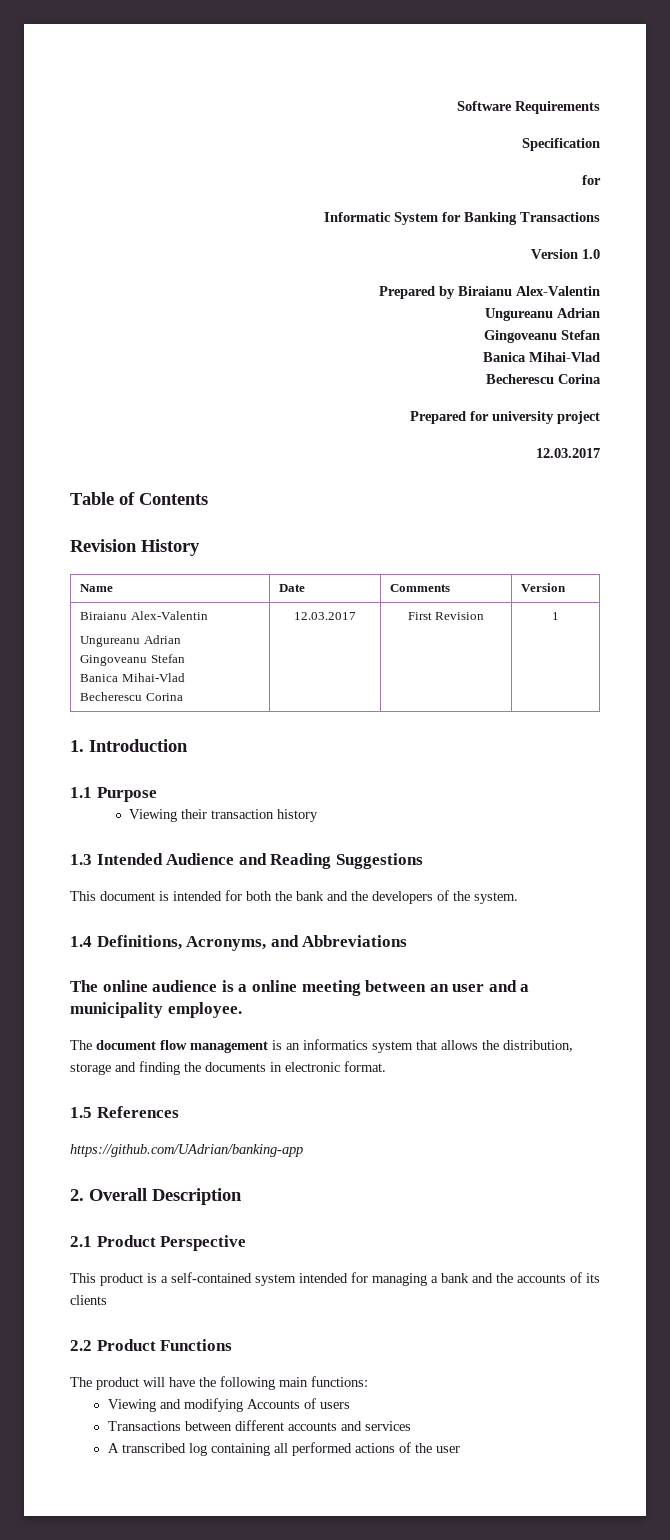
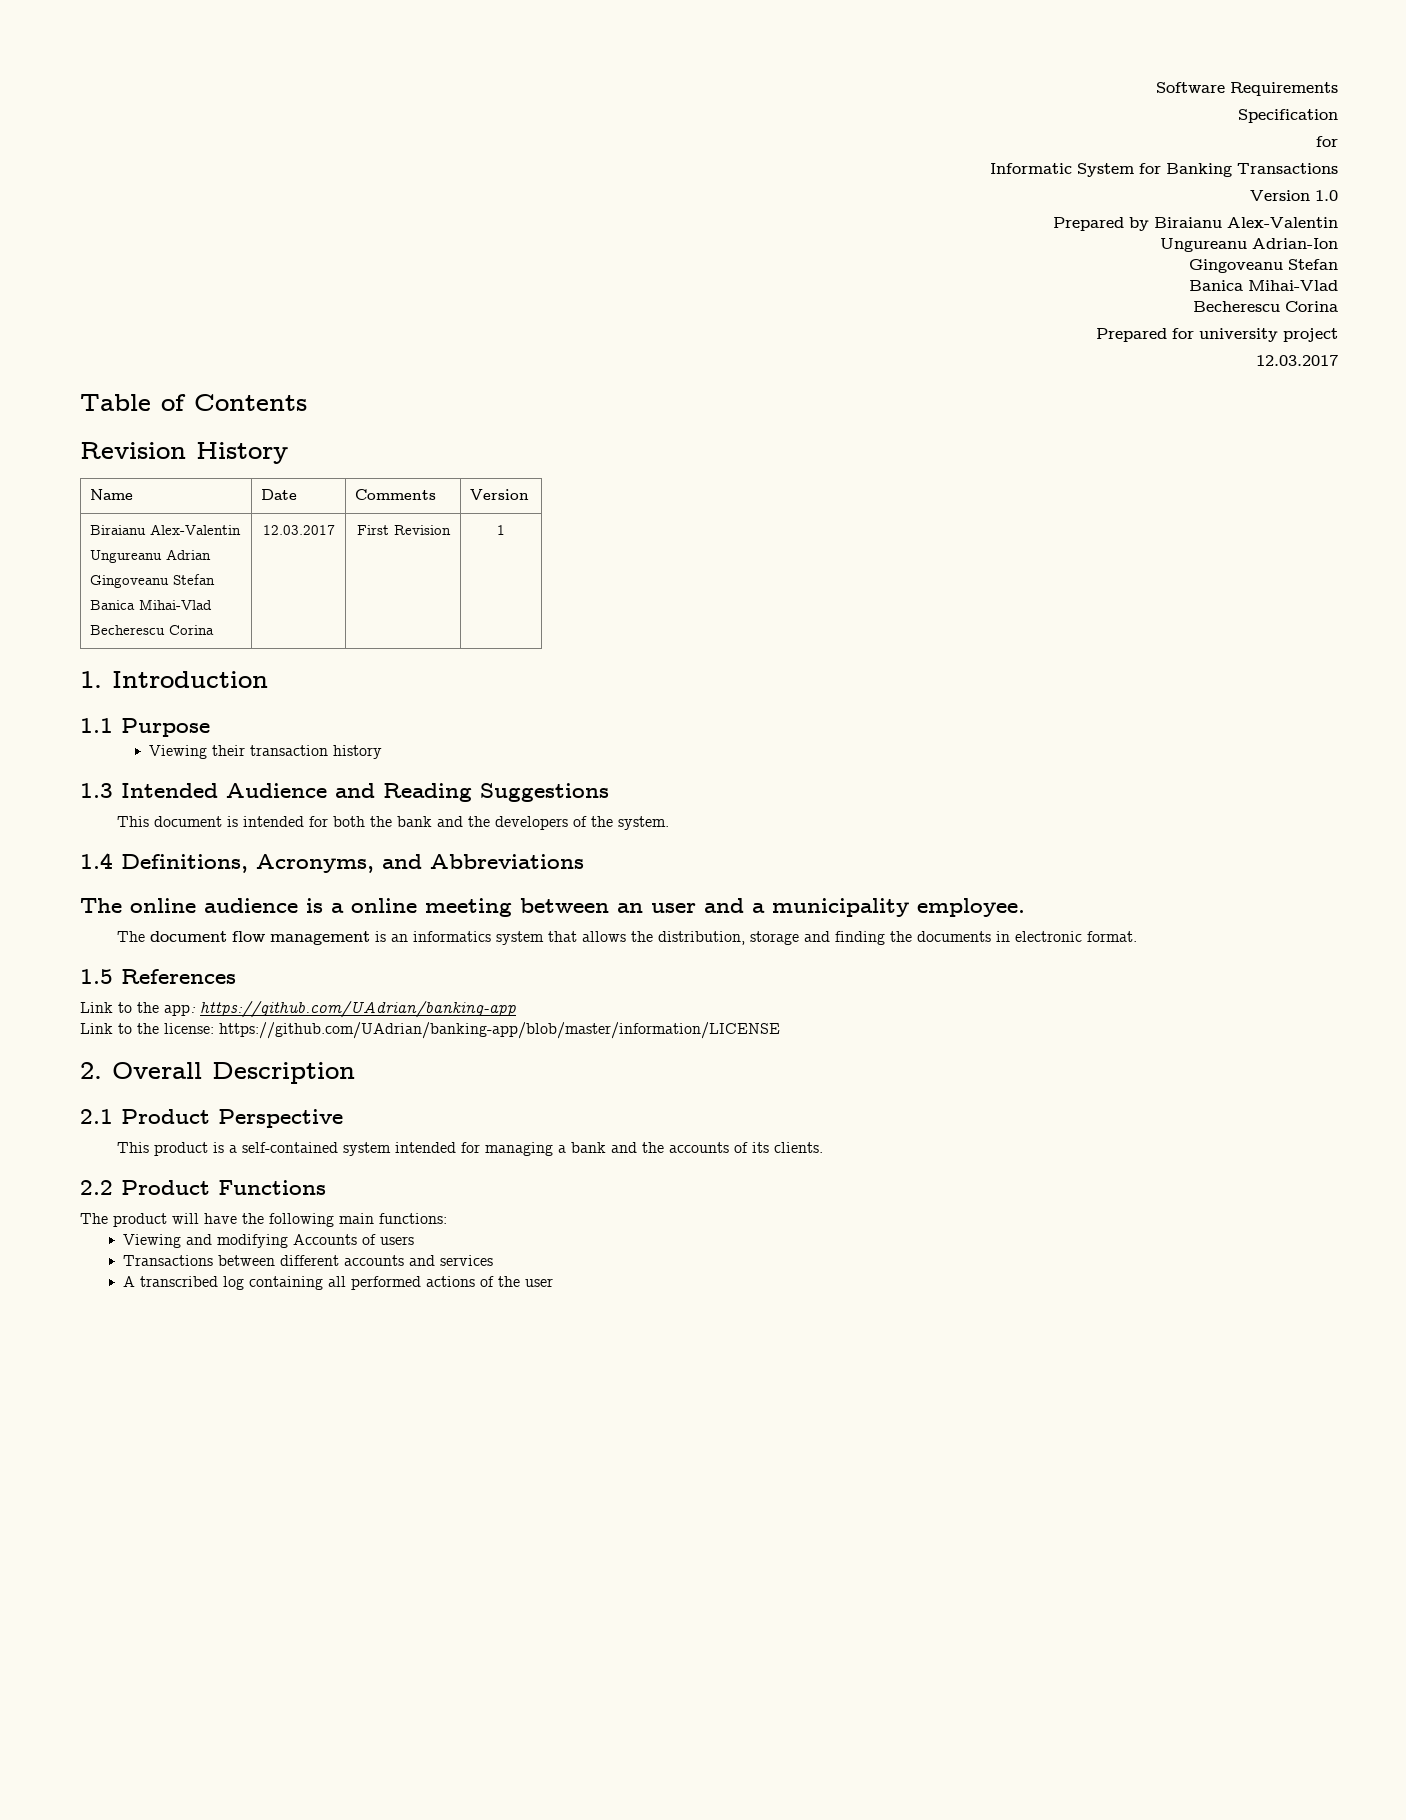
[557,308,600,318] Adrian -> [1252,238,1338,249] Adrian-Ion
[70,1144,303,1157] https://github.com/UAdrian/banking-app -> [80,1001,516,1018] [80,1022,780,1039] Link to the app: https://github.com/UAdrian/banking-app // Link to the license: https://github.com/UAdrian/banking-app/blob/master/information/LICENSE
[70,1295,107,1305] clients -> [773,1142,823,1153] clients.

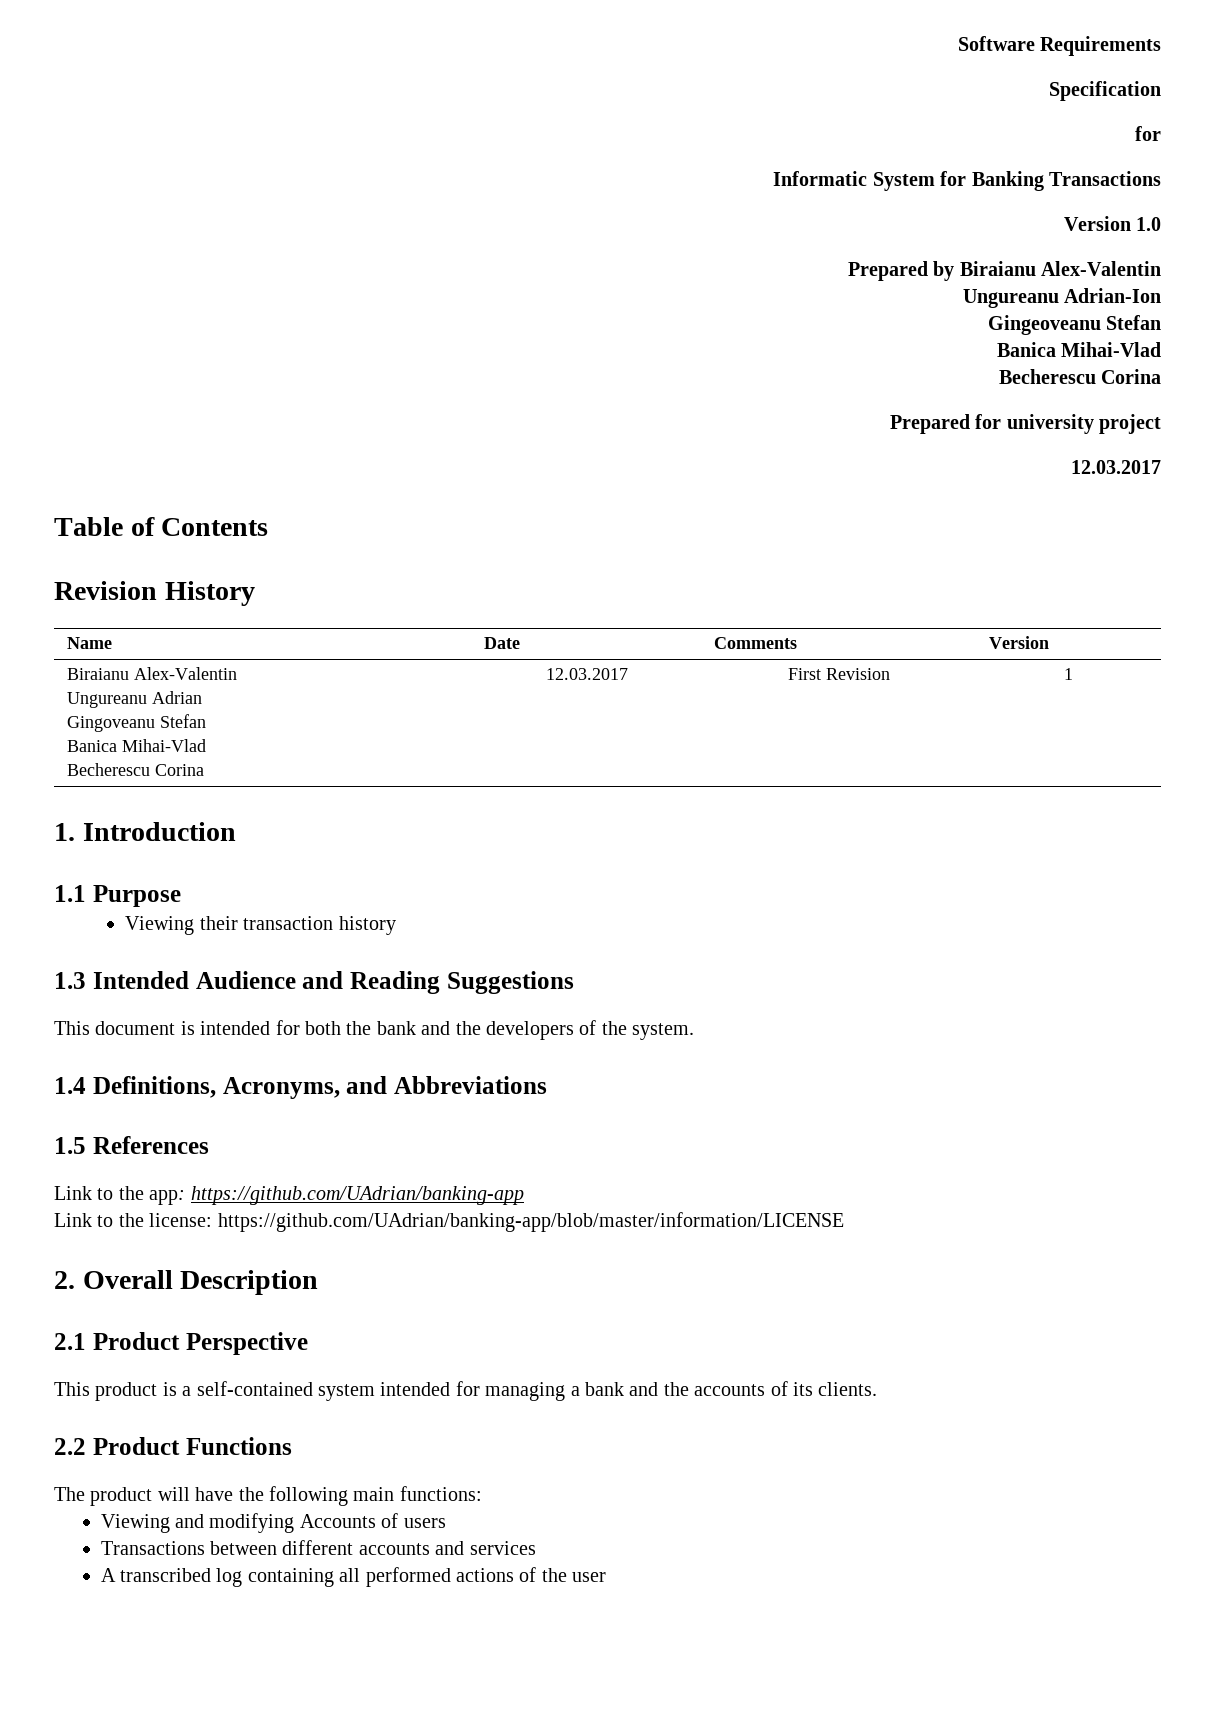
[1189,259,1283,273] Gingoveanu -> [987,315,1101,335] Gingeoveanu
[80,898,1025,917] [116,931,1137,945] // The online audience is a online meeting between an user and a municipality employee. // The document flow management is an informatics system that allows the distribution, storage and finding the documents in electronic format. -> (547, 1085) none

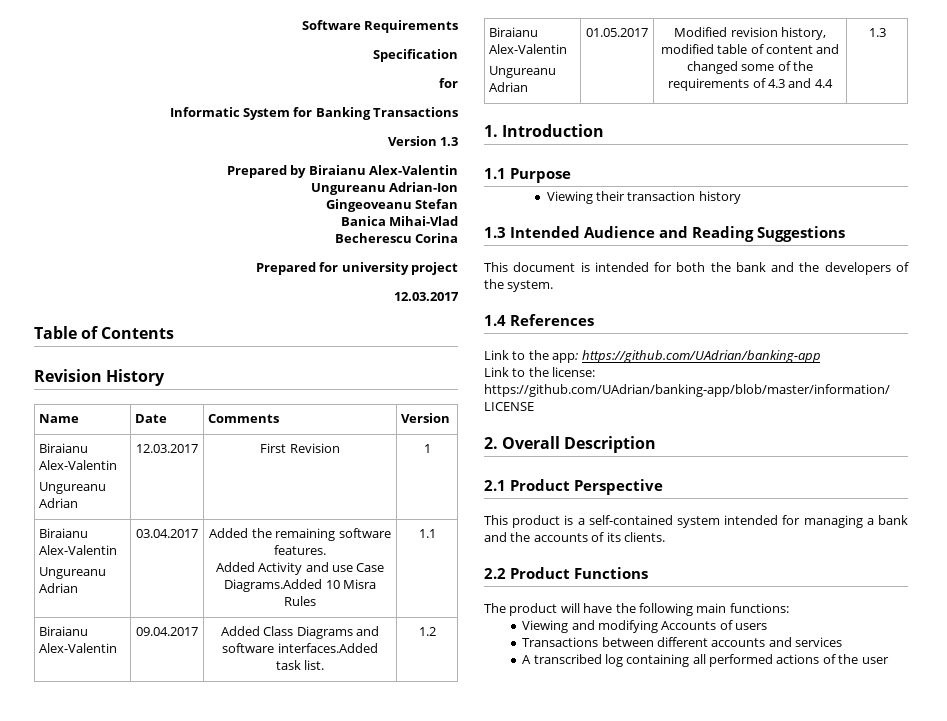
[1136,217,1161,231] 1.0 -> [440,137,458,146] 1.3
[67,714,207,732] [67,739,207,752] [67,763,205,776] [545,668,628,680] [788,668,890,680] [1064,668,1073,680] // Gingoveanu Stefan // Banica Mihai-Vlad // Becherescu Corina | 12.03.2017 | First Revision | 1 -> [136,444,198,453] [260,443,340,453] [423,444,431,453] [39,528,89,538] [39,545,118,555] [39,567,107,579] [39,583,79,593] [136,529,198,538] [209,528,391,541] [274,545,326,555] [215,562,385,575] [224,579,376,592] [284,596,316,606] [418,529,436,538] [39,626,89,636] [39,643,118,653] [136,627,198,636] [220,626,380,639] [222,643,378,653] [275,660,325,670] [418,627,436,636] [489,27,539,37] [489,44,568,54] [489,66,557,78] [489,82,529,92] [586,28,648,37] [674,27,826,40] [660,44,840,54] [686,61,814,74] [668,78,833,91] [868,28,886,37] | 12.03.2017 | First Revision | 1 // Biraianu Alex-Valentin // Ungureanu Adrian | 03.04.2017 | Added the remaining software features. // Added Activity and use Case Diagrams.Added 10 Misra Rules | 1.1 // Biraianu Alex-Valentin | 09.04.2017 | Added Class Diagrams and software interfaces.Added task list. | 1.2 // Biraianu Alex-Valentin // Ungureanu Adrian | 01.05.2017 | Modified revision history, modified table of content and changed some of the requirements of 4.3 and 4.4 | 1.3
[92,1076,547,1099] [54,1137,86,1154] Definitions, Acronyms, and Abbreviations // 1.5 -> (506, 320) none

